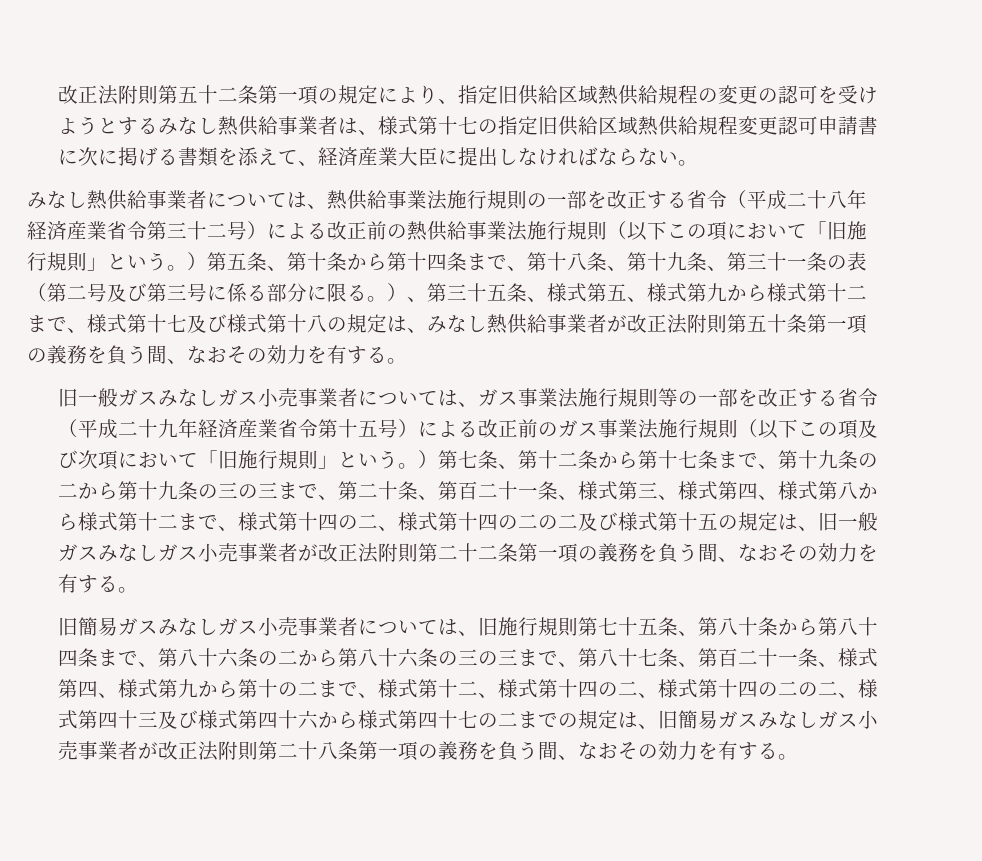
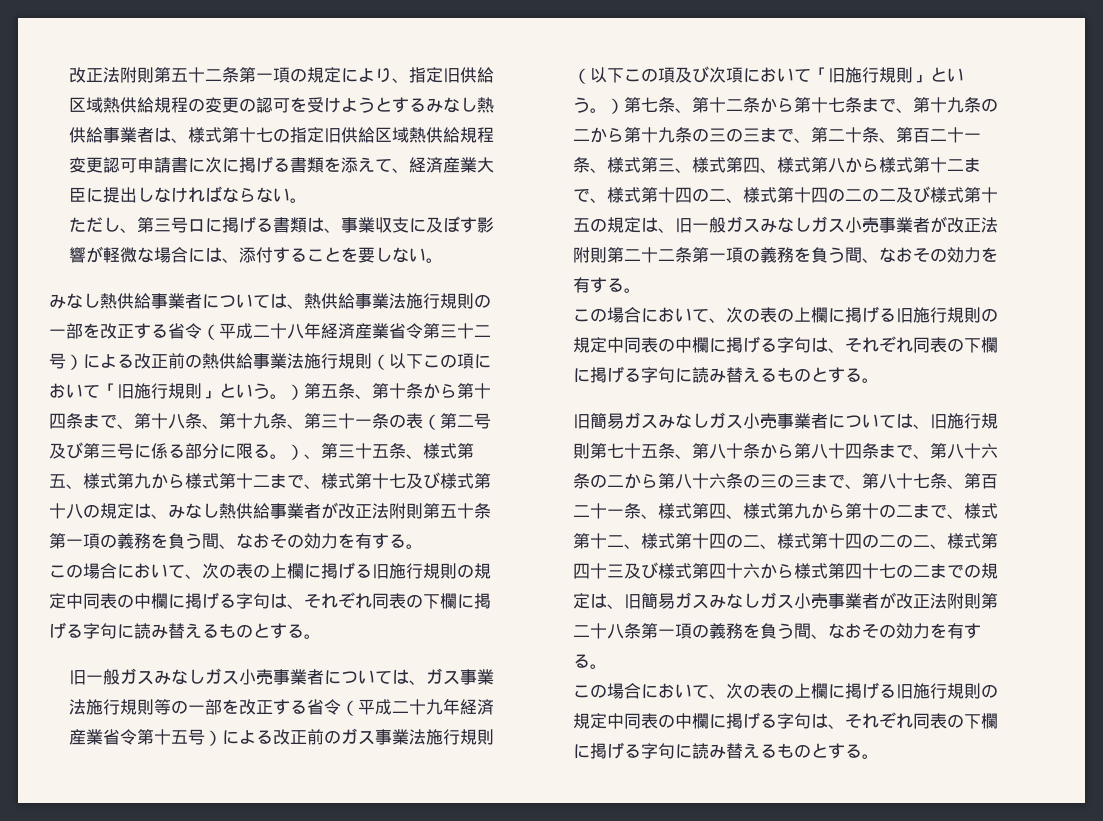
(699, 163) none -> [69,216,495,233] [69,246,444,263] // ただし、第三号ロに掲げる書類は、事業収支に及ぼす影響が軽微な場合には、添付することを要しない。
(407, 361) none -> [49,562,491,579] [49,592,491,609] [49,622,321,639] // この場合において、次の表の上欄に掲げる旧施行規則の規定中同表の中欄に掲げる字句は、それぞれ同表の下欄に掲げる字句に読み替えるものとする。
(139, 590) none -> [573,306,999,323] [573,336,999,353] [573,366,880,383] // この場合において、次の表の上欄に掲げる旧施行規則の規定中同表の中欄に掲げる字句は、それぞれ同表の下欄に掲げる字句に読み替えるものとする。
(799, 757) none -> [573,682,999,699] [573,712,999,729] [573,742,880,759] // この場合において、次の表の上欄に掲げる旧施行規則の規定中同表の中欄に掲げる字句は、それぞれ同表の下欄に掲げる字句に読み替えるものとする。

